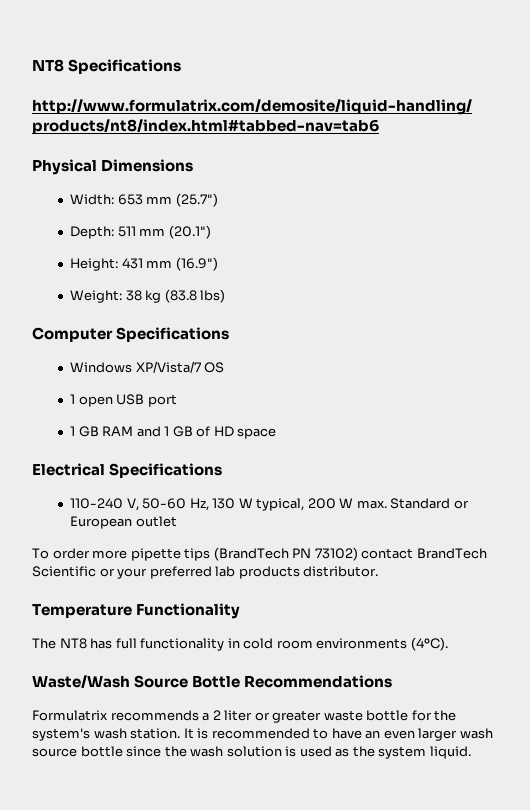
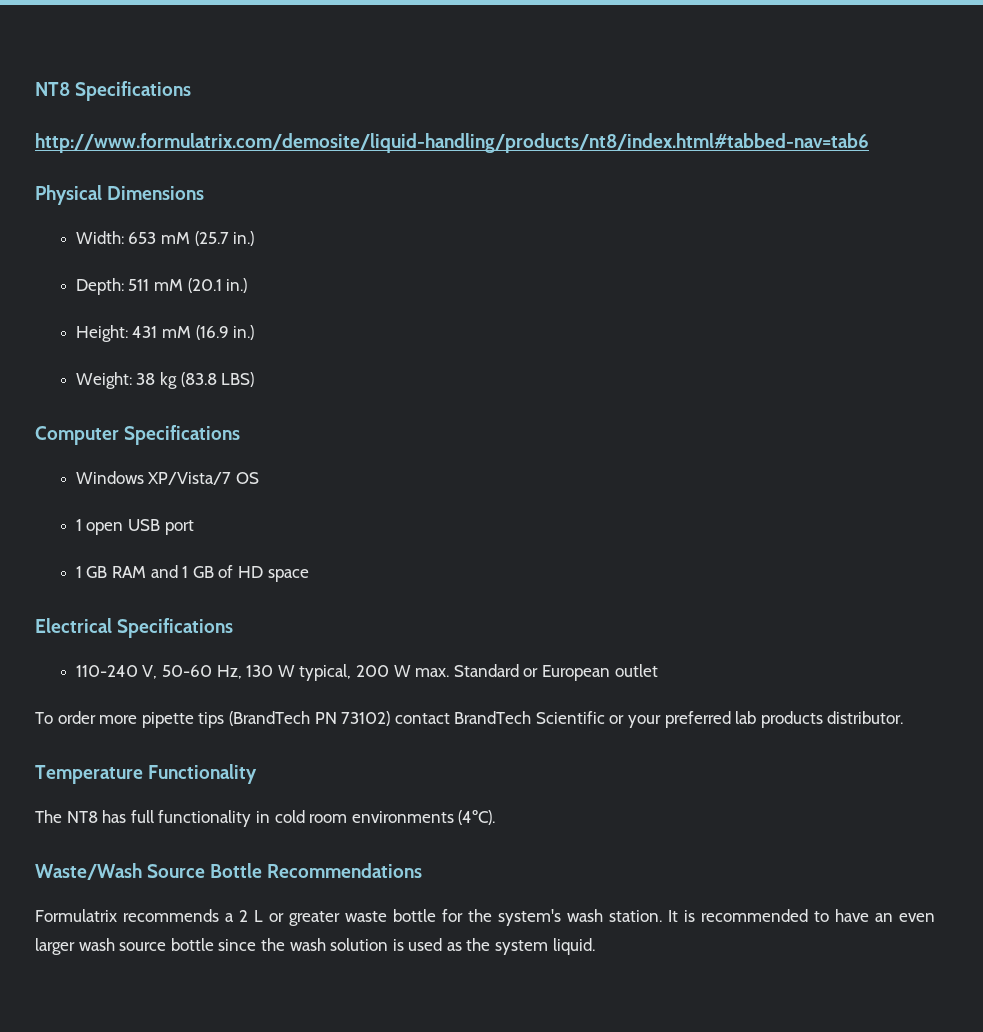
[146,193,218,207] mm (25.7") -> [161,231,255,246] mM (25.7 in.)
[139,225,211,239] mm (20.1") -> [154,278,248,293] mM (20.1 in.)
[146,257,218,271] mm (16.9") -> [162,325,255,340] mM (16.9 in.)
[200,289,226,303] lbs) -> [221,372,255,387] LBS)
[224,710,253,721] liter -> [253,910,263,922] L

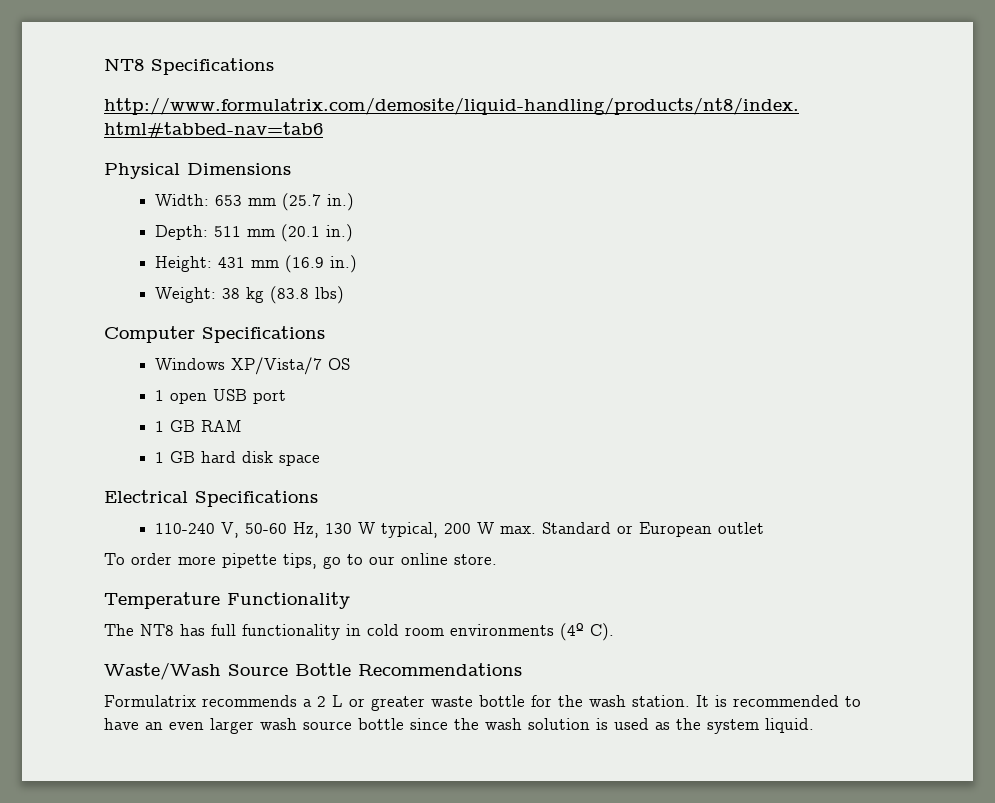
[161,232,191,244] mM -> [247,198,276,206] mm
[154,279,184,291] mM -> [246,229,275,237] mm
[162,326,192,338] mM -> [250,260,279,268] mm
[221,372,255,387] LBS) -> [314,286,344,304] lbs)
[150,565,263,578] and 1 GB of HD -> [154,451,273,463] // 1 GB hard disk
[198,711,904,728] tips (BrandTech PN 73102) contact BrandTech Scientific or your preferred lab products distributor. -> [283,553,497,569] tips, go to our online store.
[458,810,496,825] (4ºC). -> [560,623,614,641] (4º C).
[497,909,561,926] system's -> (583, 701) none

